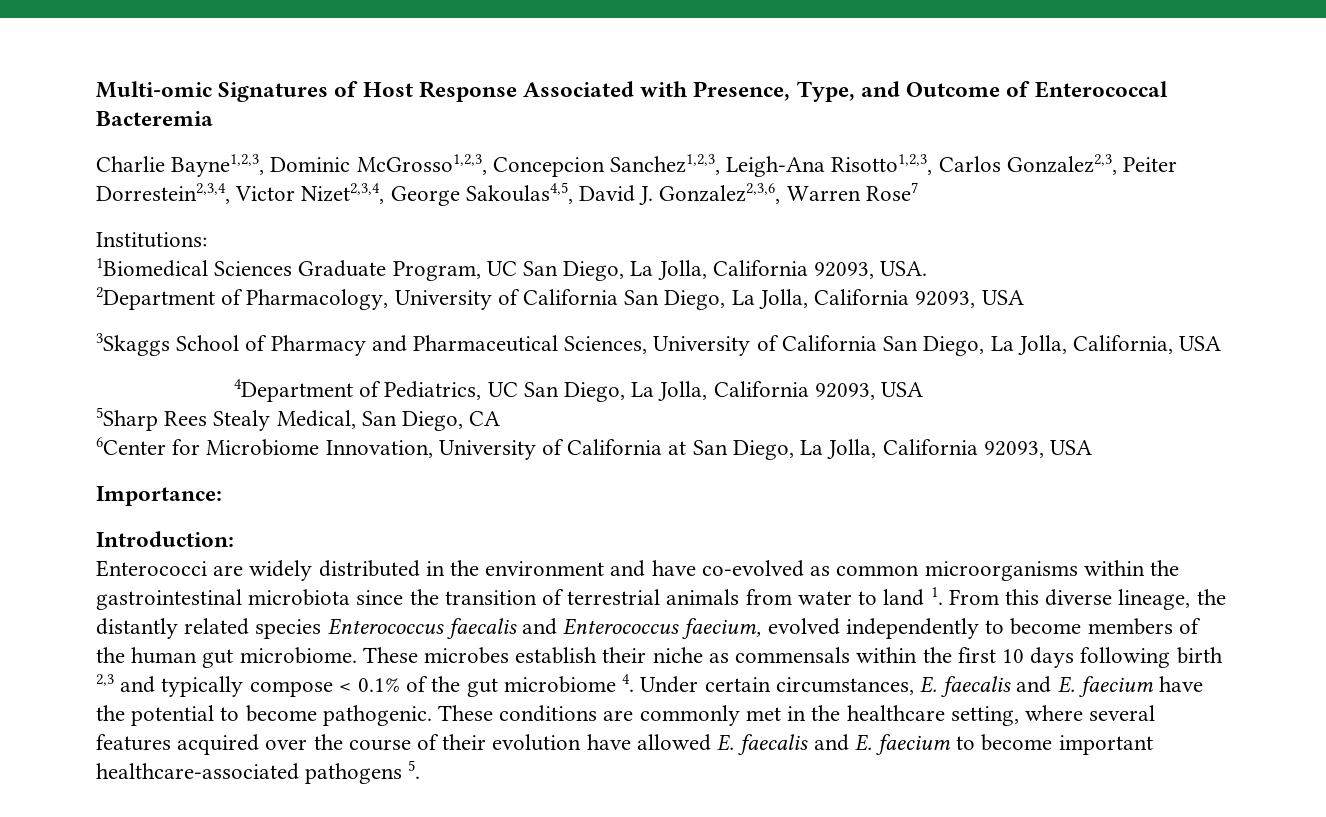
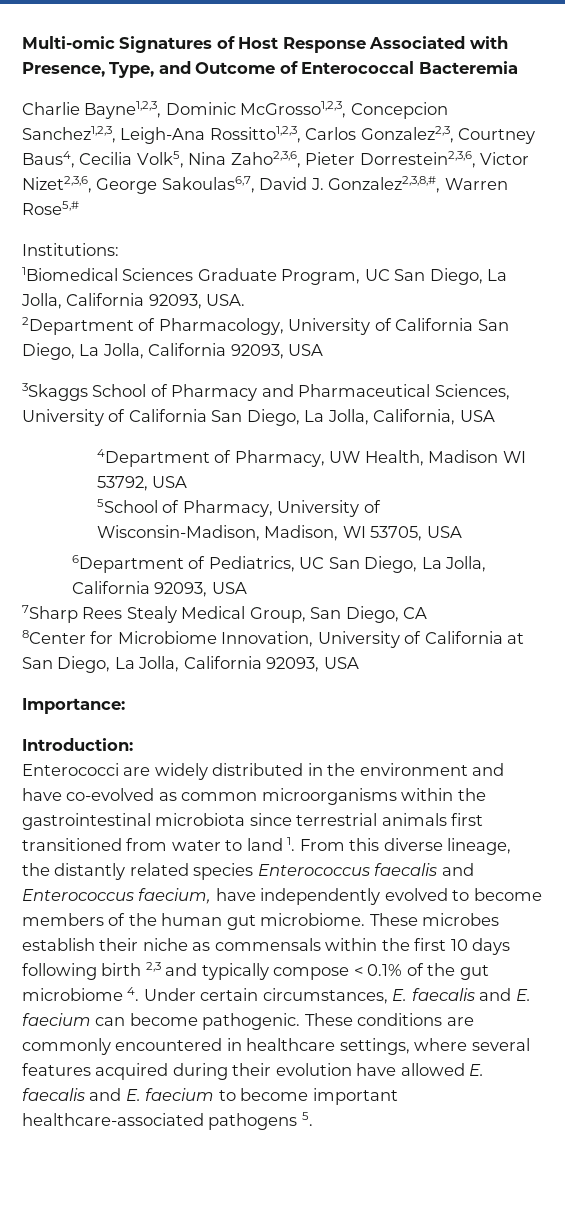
[831,154,933,175] Risotto1,2,3, -> [209,126,301,143] Rossitto1,2,3,
[1123,157,1178,172] [96,182,918,206] Peiter Dorrestein2,3,4, Victor Nizet2,3,4, George Sakoulas4,5, David J. Gonzalez2,3,6, Warren Rose7 -> [458,128,536,144] [22,151,530,168] [22,176,508,194] [22,201,79,215] Courtney Baus4, Cecilia Volk5, Nina Zaho2,3,6, Pieter Dorrestein2,3,6, Victor Nizet2,3,6, George Sakoulas6,7, David J. Gonzalez2,3,8,#, Warren Rose5,#
(382, 389) none -> [234,450,526,467] [96,476,188,491] [96,499,381,517] [96,525,462,541] [71,555,206,573] Pharmacy, UW Health, Madison WI 53792, USA // 5School of Pharmacy, University of Wisconsin-Madison, Madison, WI 53705, USA // 6Department of
[96,407,158,431] 5Sharp -> [22,605,78,623] 7Sharp
[276,410,356,429] Medical, -> [181,606,306,623] Medical Group,
[96,437,166,455] 6Center -> [22,630,86,644] 8Center
[409,589,740,605] the transition of terrestrial animals -> [296,813,484,826] [22,838,122,851] terrestrial animals first transitioned
[767,618,979,639] evolved independently -> [215,888,448,905] have independently evolved
[1158,676,1203,692] [96,705,240,726] have the potential to -> [95,1017,126,1026] can
[745,705,1156,726] [96,734,440,755] met in the healthcare setting, where several features acquired over the course of -> [115,1038,530,1055] [22,1063,228,1080] encountered in healthcare settings, where several features acquired during

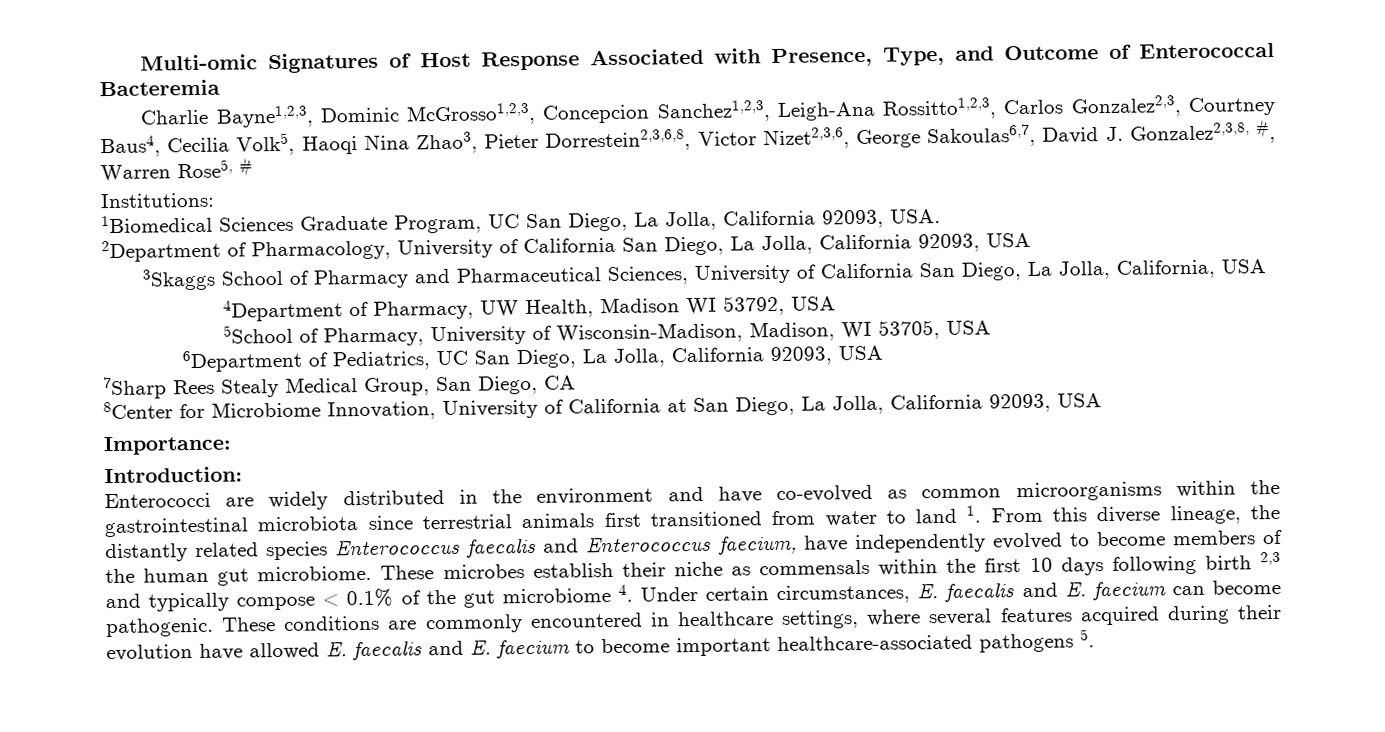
[188,151,476,168] Nina Zaho2,3,6, Pieter Dorrestein2,3,6, -> [301,128,692,155] Haoqi Nina Zhao3, Pieter Dorrestein2,3,6,8,
[328,176,508,193] [22,201,79,215] Gonzalez2,3,8,#, Warren Rose5,# -> [1129,118,1277,144] [100,157,253,182] Gonzalez2,3,8, #, Warren Rose5, #

